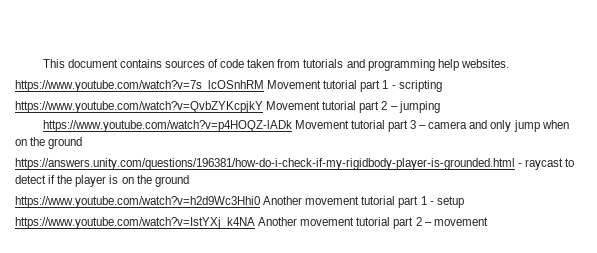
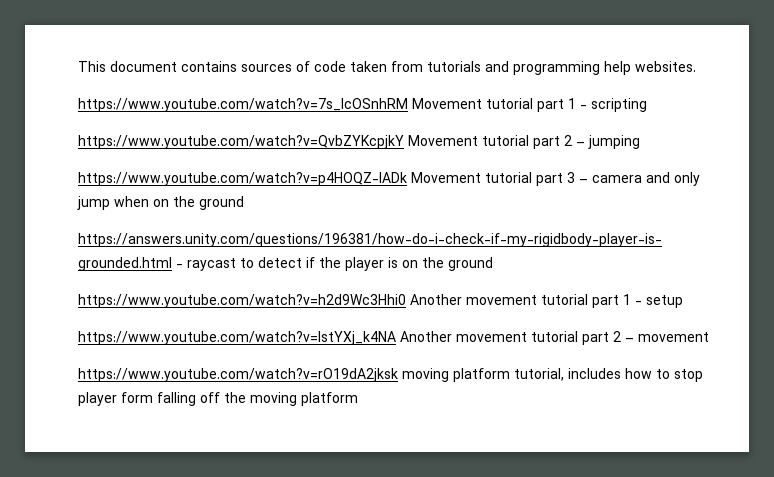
(488, 221) none -> [78,368,703,382] [78,392,358,406] // https://www.youtube.com/watch?v=rO19dA2jksk moving platform tutorial, includes how to stop player form falling off the moving platform

